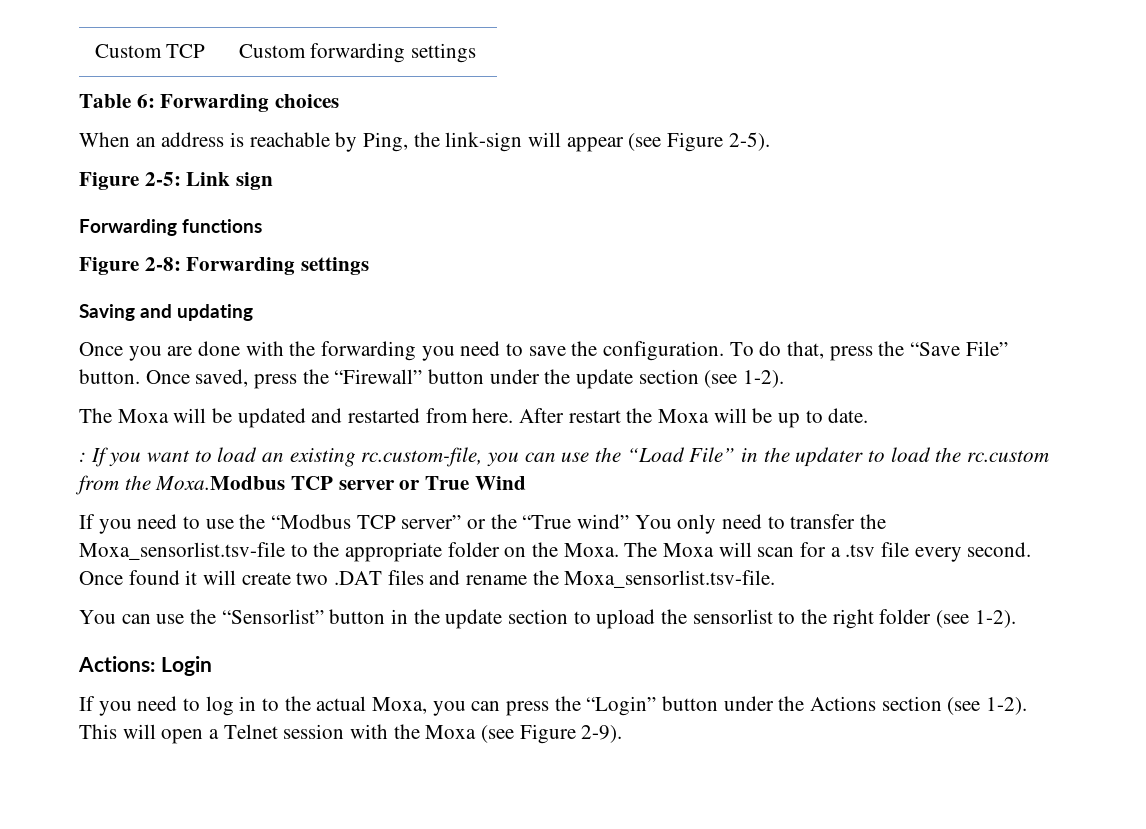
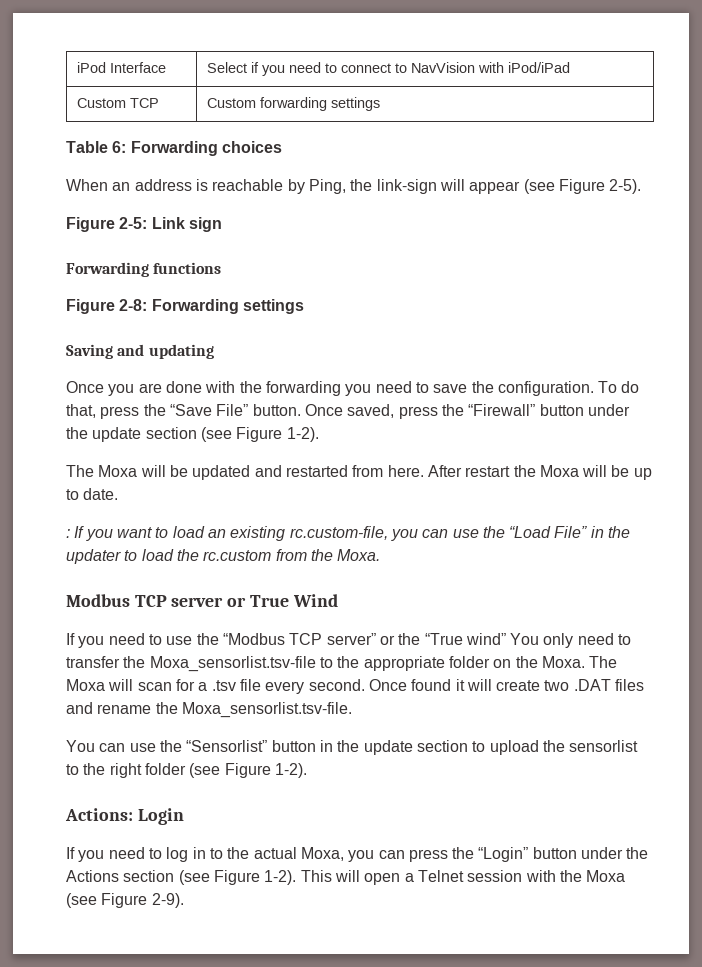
(94, 51) none -> [76,62,166,73] [206,62,570,76] iPod Interface | Select if you need to connect to NavVision with iPod/iPad //
(738, 379) none -> [236,427,283,442] Figure
[155,476,286,490] Moxa.Modbus -> [337,549,381,561] [66,594,130,607] Moxa. // Modbus
(970, 619) none -> [224,763,271,778] Figure
(981, 706) none -> [213,870,260,885] Figure

